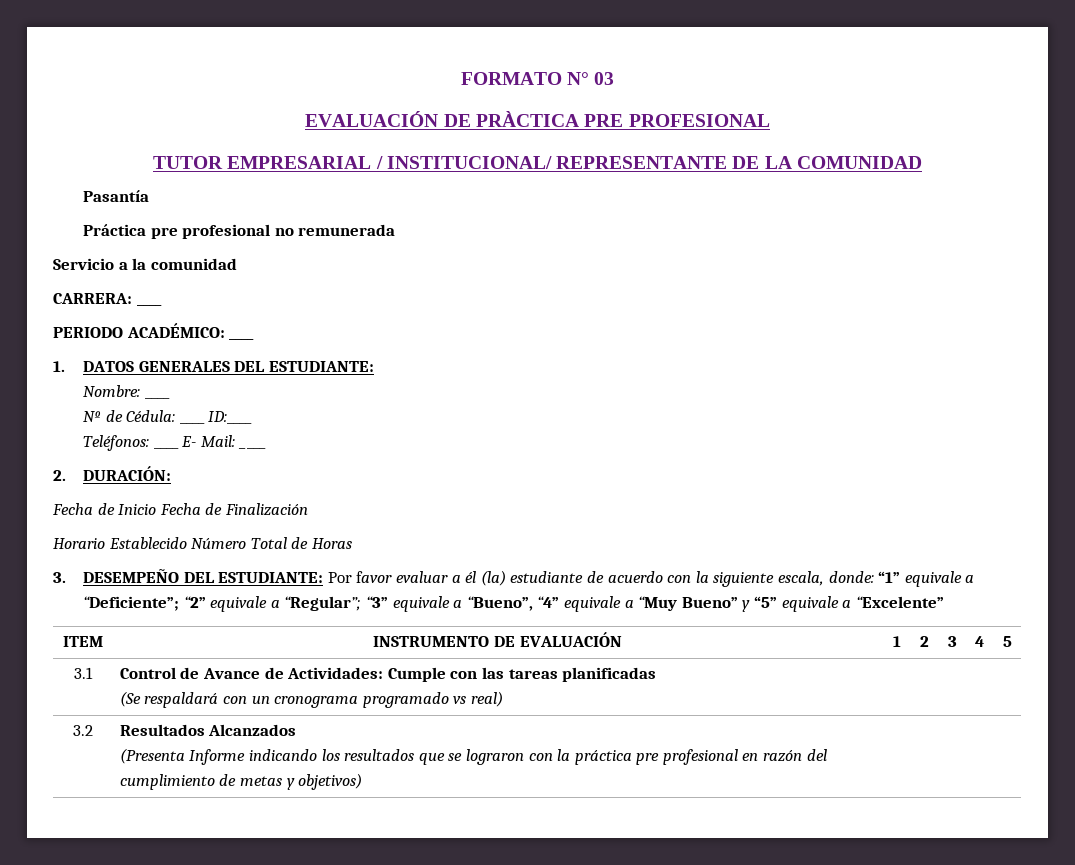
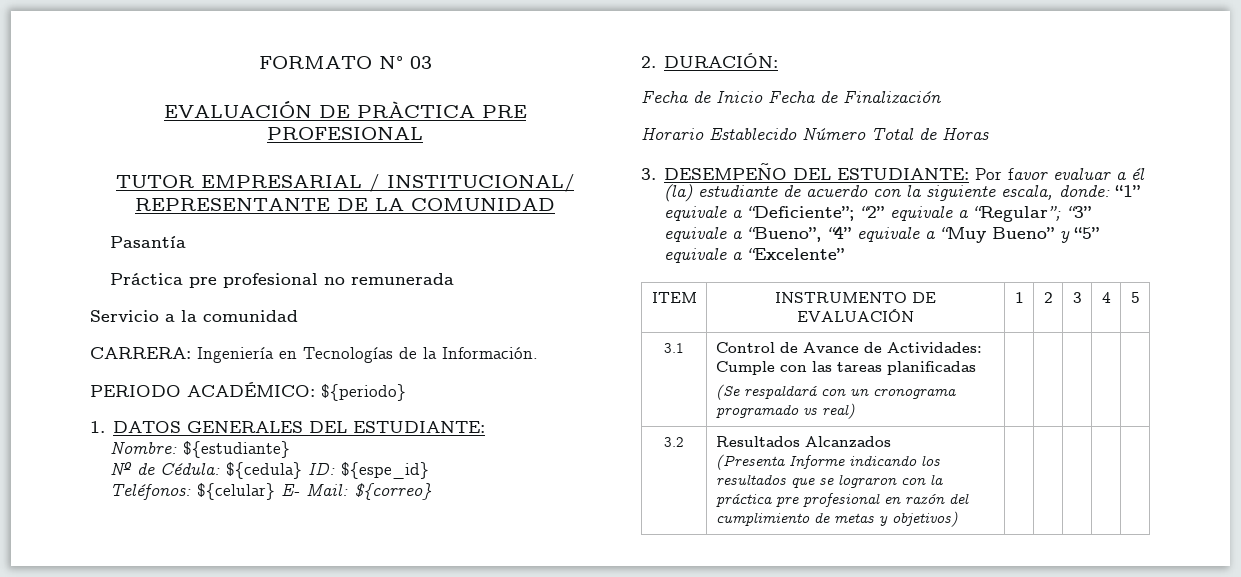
[136,304,162,306] ____ -> [197,347,538,363] Ingeniería en Tecnologías de la Información.
[229,338,255,340] ____ -> [321,384,406,401] ${periodo}
[144,397,170,399] ____ -> [183,441,291,458] ${estudiante}
[179,411,253,424] ____ ID:____ -> [226,462,430,479] ${cedula} ID: ${espe_id}
[153,447,179,449] ____ -> [197,483,276,500] ${celular}
[238,447,267,449] ____ -> [354,483,433,500] ${correo}

